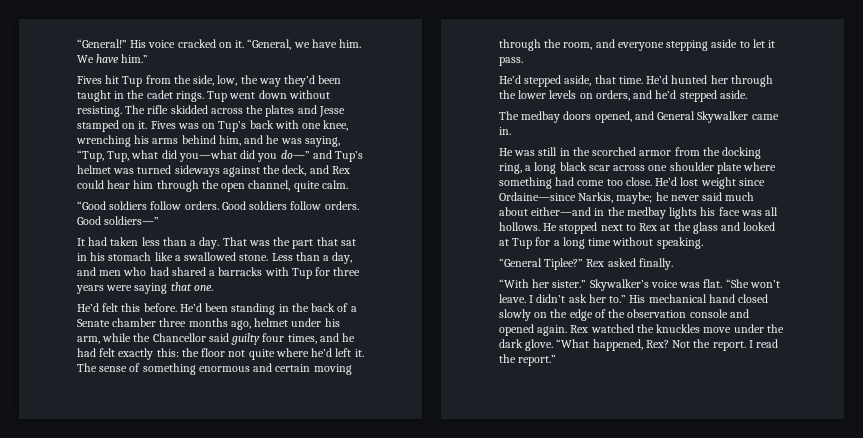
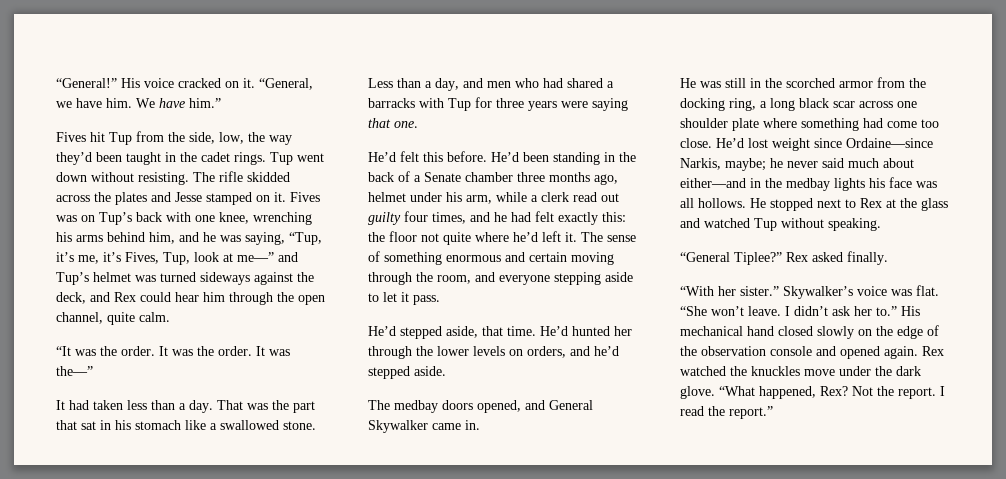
[107,150,310,162] Tup, what did you—what did you do—” -> [56,252,274,265] it’s me, it’s Fives, Tup, look at me—”
[77,201,359,210] [77,216,160,225] “Good soldiers follow orders. Good soldiers follow orders. Good soldiers—” -> [56,346,290,356] [56,366,93,376] “It was the order. It was the order. It was the—”
[133,333,229,342] the Chancellor said -> [531,192,619,202] a clerk read out
[743,222,776,231] [499,237,612,249] looked at Tup for a long time -> [704,218,777,231] watched Tup

